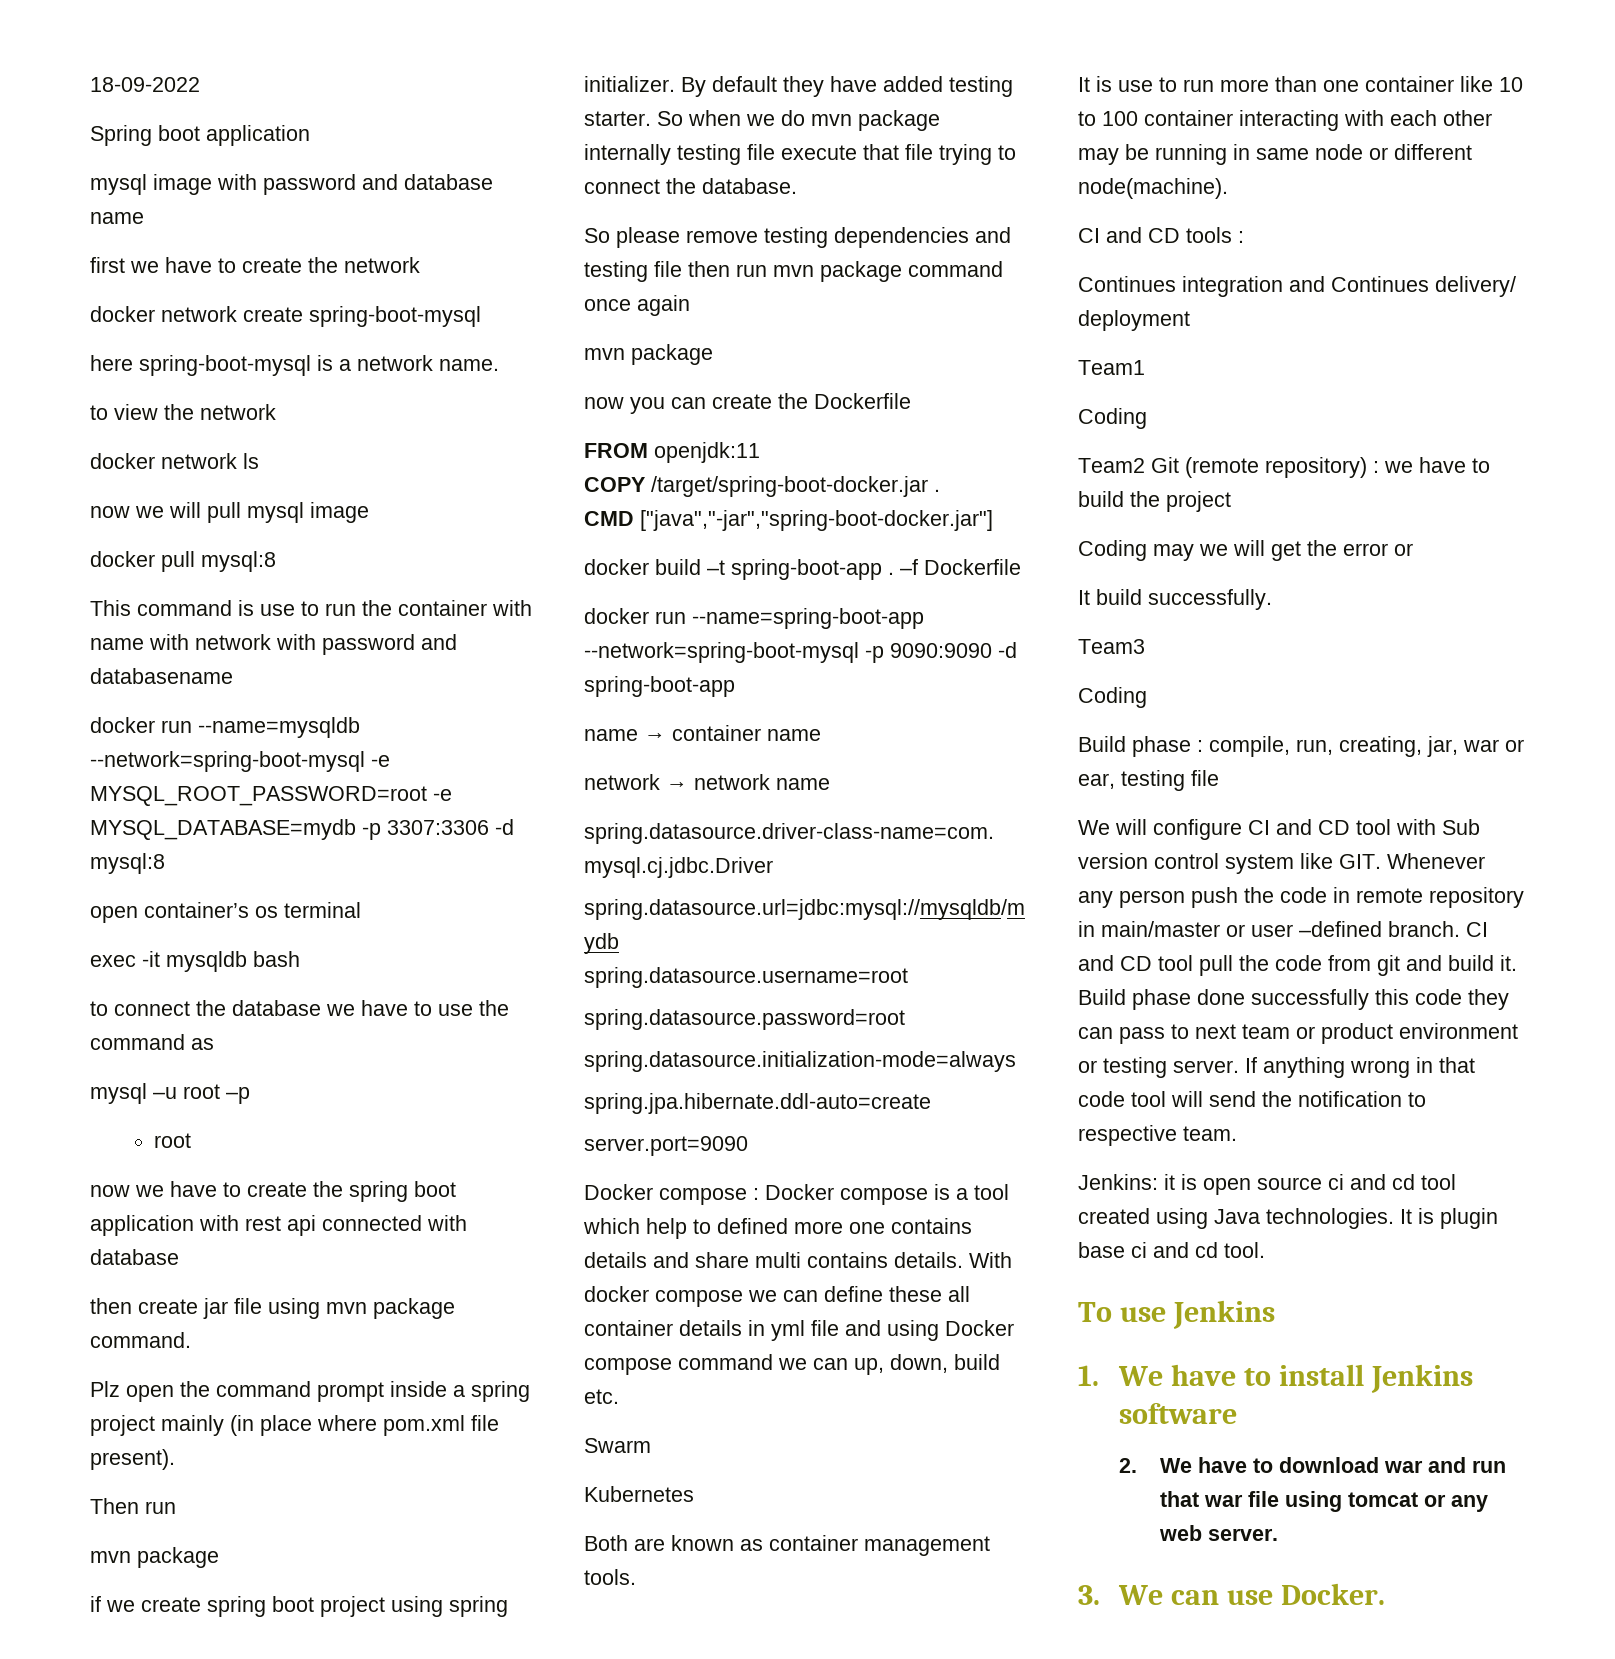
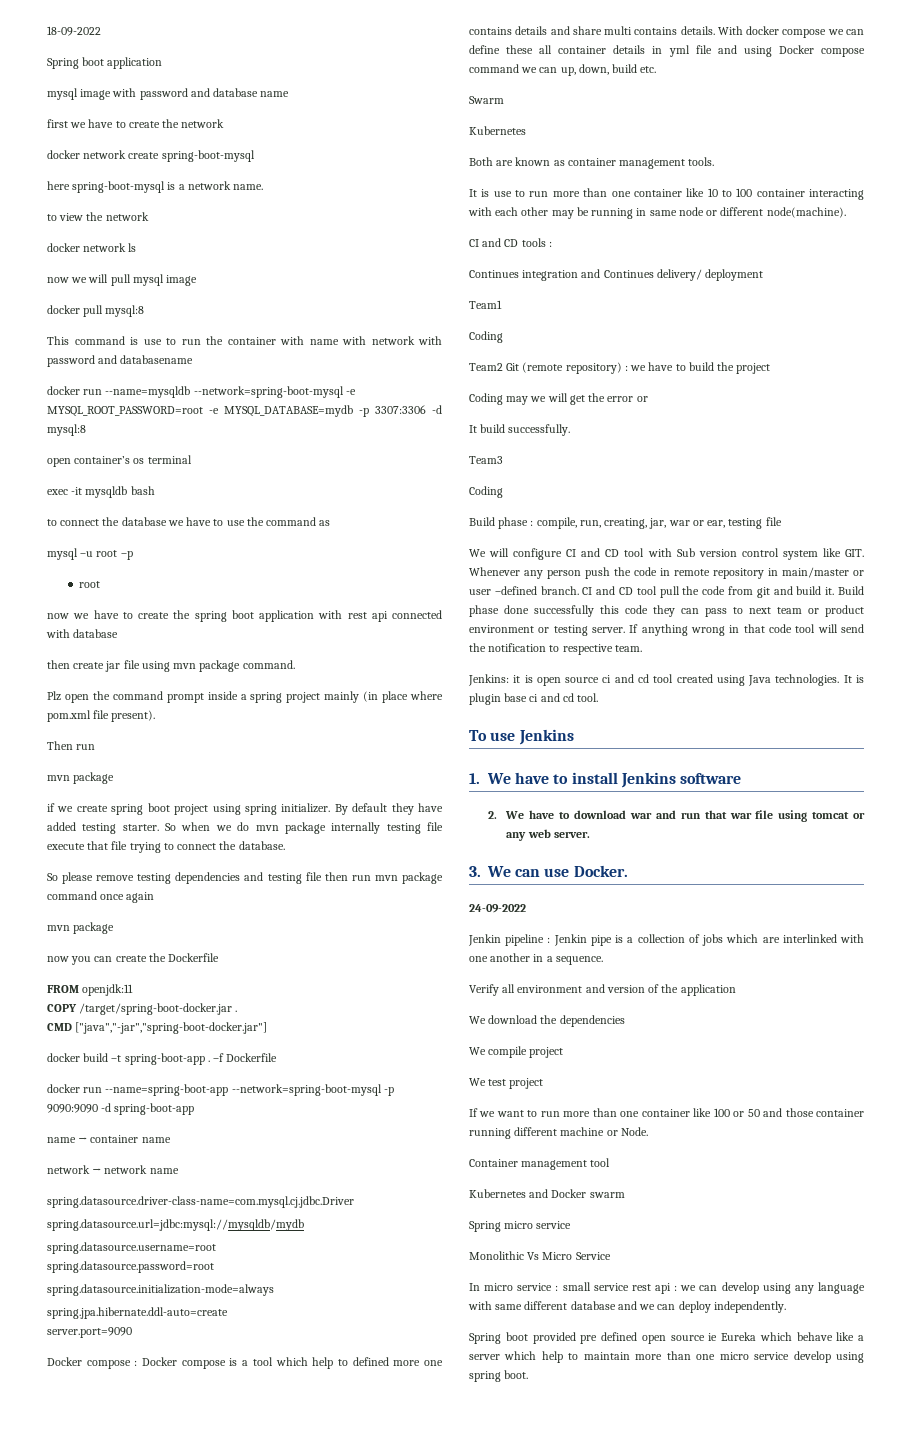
(1385, 1594) none -> [469,904,526,913] [468,934,864,946] [469,953,603,965] [469,984,736,996] [469,1015,625,1027] [469,1046,564,1058] [469,1078,544,1089] [469,1108,864,1117] [469,1127,648,1139] [469,1158,611,1170] [469,1189,625,1198] [469,1221,572,1232] [469,1251,611,1260] [469,1282,865,1294] [468,1301,786,1313] [469,1332,864,1344] [469,1351,864,1363] [469,1370,529,1382] // 24-09-2022 // Jenkin pipeline : Jenkin pipe is a collection of jobs which are interlinked with one another in a sequence. // Verify all environment and version of the application // We download the dependencies // We compile project // We test project // If we want to run more than one container like 100 or 50 and those container running different machine or Node. // Container management tool // Kubernetes and Docker swarm // Spring micro service // Monolithic Vs Micro Service // In micro service : small service rest api : we can develop using any language with same different database and we can deploy independently. // Spring boot provided pre defined open source ie Eureka which behave like a server which help to maintain more than one micro service develop using spring boot.

